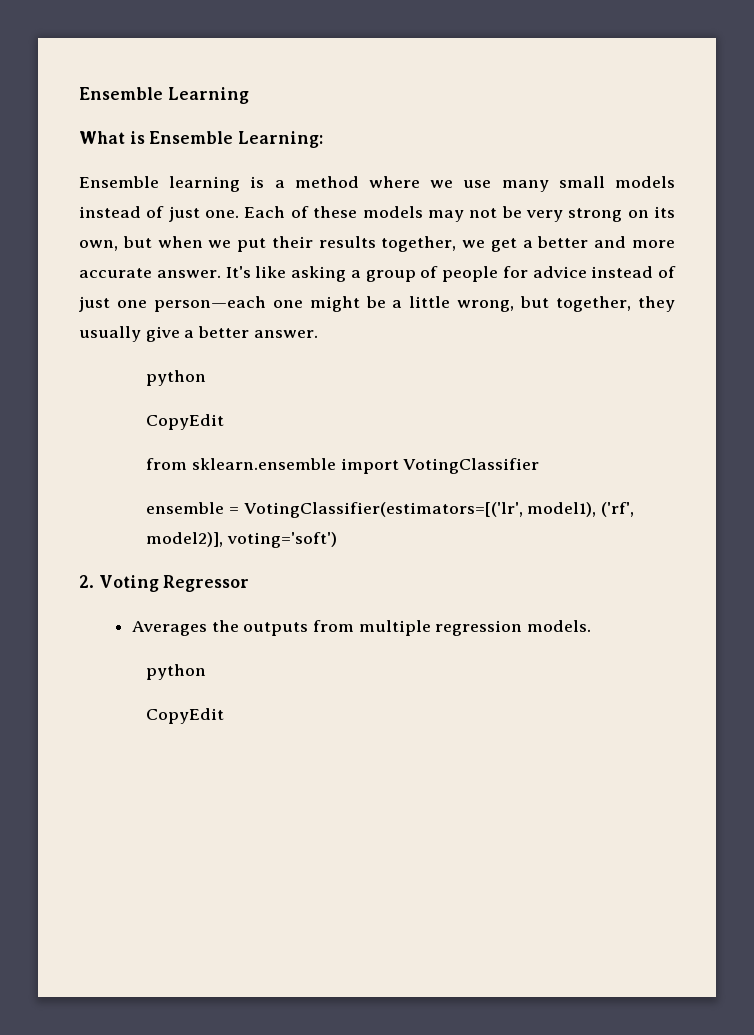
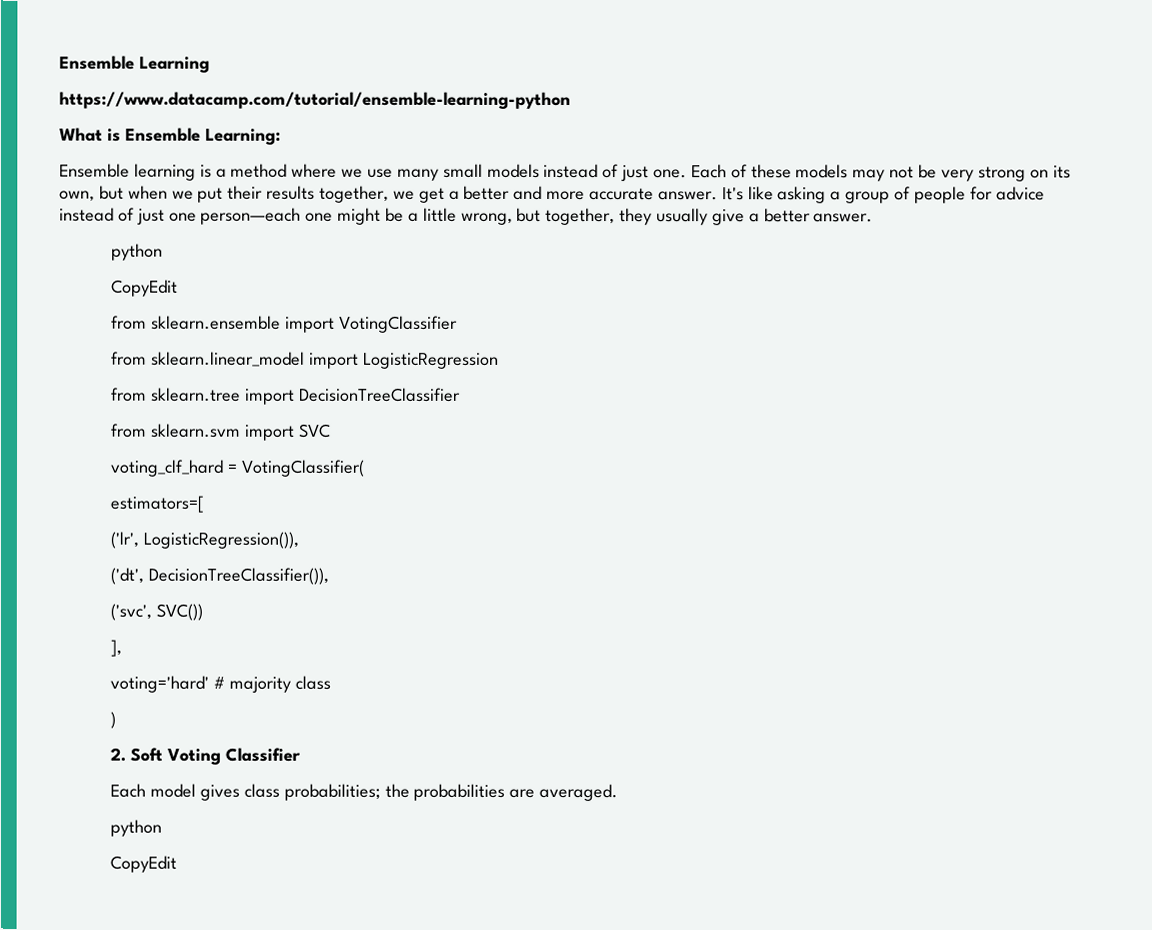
(249, 95) none -> [59,91,571,109] // https://www.datacamp.com/tutorial/ensemble-learning-python
[146,502,634,518] [146,532,337,548] [79,575,250,592] [131,620,592,636] ensemble = VotingClassifier(estimators=[('lr', model1), ('rf', model2)], voting='soft') // 2. Voting Regressor // Averages the outputs from multiple regression models. -> [111,351,499,369] [111,387,461,405] [111,423,331,441] [110,459,365,477] [110,495,205,513] [110,531,300,549] [110,567,330,585] [110,603,204,621] [110,639,123,657] [110,675,331,693] [110,711,117,729] [110,747,301,765] [110,783,619,802] from sklearn.linear_model import LogisticRegression // from sklearn.tree import DecisionTreeClassifier // from sklearn.svm import SVC // voting_clf_hard = VotingClassifier( // estimators=[ // ('lr', LogisticRegression()), // ('dt', DecisionTreeClassifier()), // ('svc', SVC()) // ], // voting='hard' # majority class // ) // 2. Soft Voting Classifier // Each model gives class probabilities; the probabilities are averaged.

